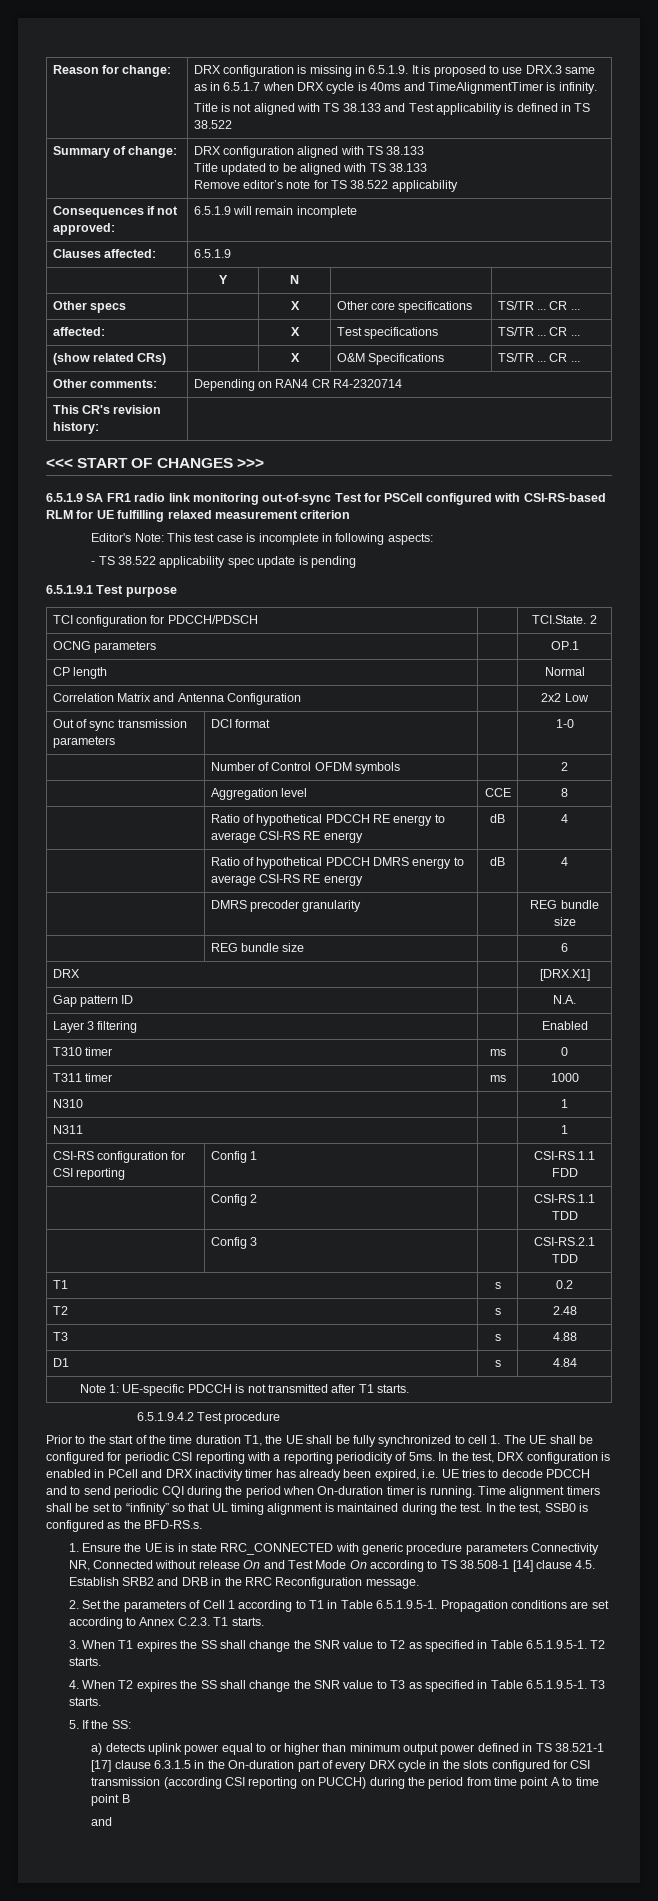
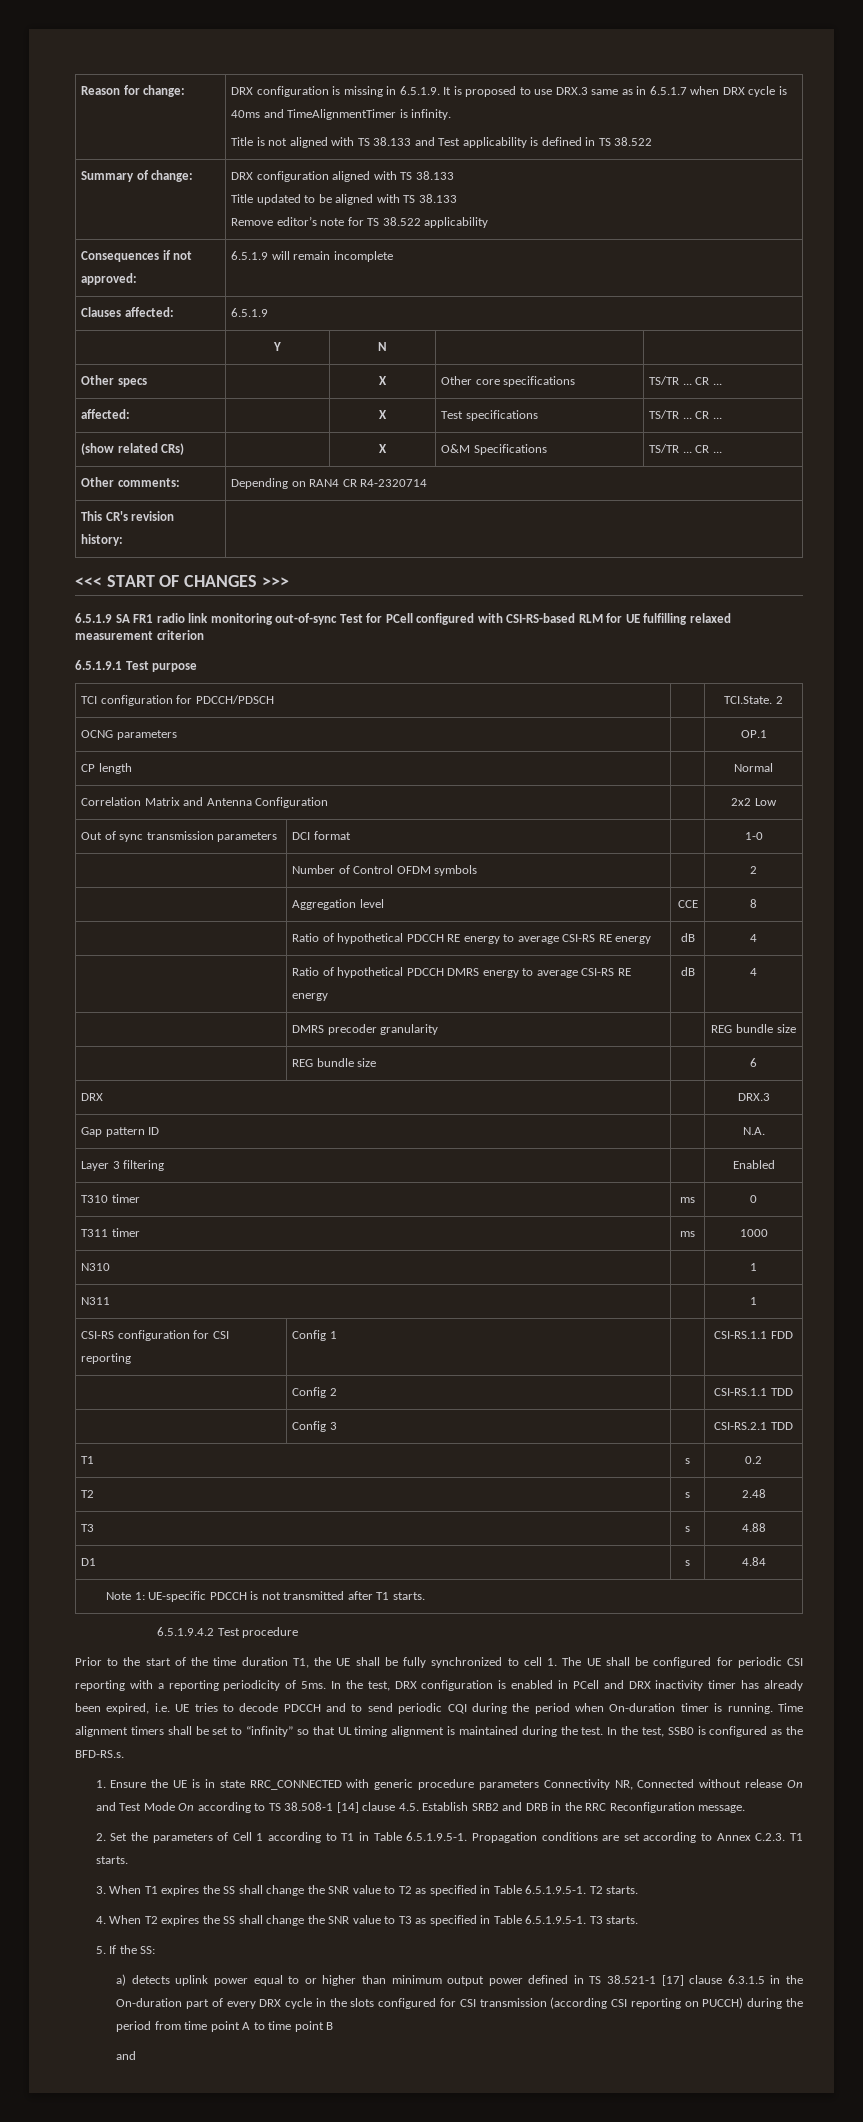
[384,493,423,502] PSCell -> [385,613,413,623] PCell
[91,533,433,545] [91,556,356,568] // Editor's Note: This test case is incomplete in following aspects: // - TS 38.522 applicability spec update is pending -> (204, 635) none
[539,969,590,981] [DRX.X1] -> [737,1093,770,1101] DRX.3

